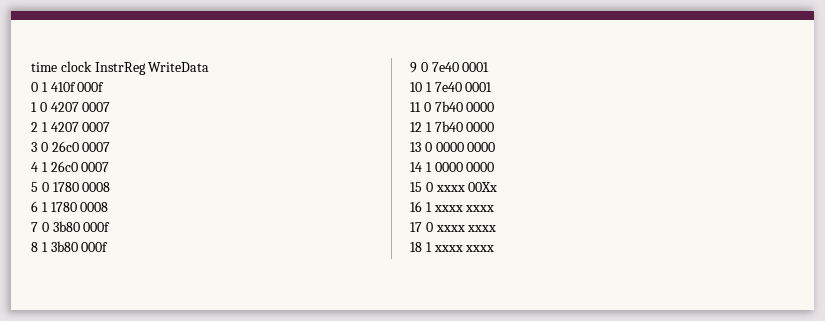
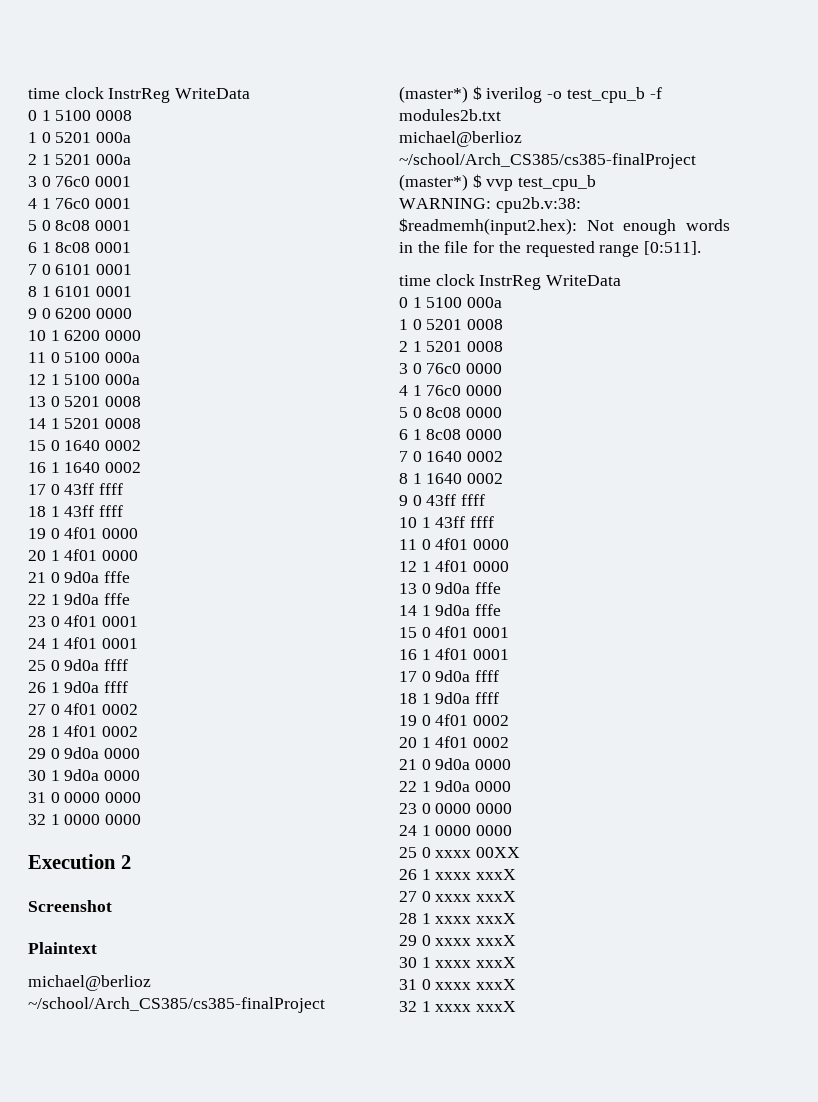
[31,61,210,75] [31,82,105,92] [31,102,111,112] [31,122,111,132] [31,141,111,152] [31,161,110,172] [31,182,111,192] [31,201,109,212] [31,221,111,232] [31,241,109,252] [410,62,490,73] [410,82,493,92] [410,101,463,112] time clock InstrReg WriteData // 0 1 410f 000f // 1 0 4207 0007 // 2 1 4207 0007 // 3 0 26c0 0007 // 4 1 26c0 0007 // 5 0 1780 0008 // 6 1 1780 0008 // 7 0 3b80 000f // 8 1 3b80 000f // 9 0 7e40 0001 // 10 1 7e40 0001 // 11 0 7b40 -> [28,87,251,103] [28,110,133,121] [28,132,132,143] [28,154,132,165] [28,176,132,187] [28,198,132,209] [28,220,132,231] [28,242,132,253] [28,264,133,275] [28,286,133,297] [28,308,133,319] [28,330,142,341] [28,352,141,363] [28,374,141,385] [28,396,142,407] [28,418,142,429] [28,440,142,451] [28,462,142,473] [28,483,124,495] [28,505,124,517] [28,527,139,539] [28,549,139,561] [28,571,131,583] [28,593,131,605] [28,615,139,627] [28,637,139,649] [28,659,129,671] [28,681,129,693] [28,703,139,715] [28,725,139,737] [28,747,141,759] [28,769,141,781] [28,792,142,803] [28,814,142,825] [28,854,131,869] [28,900,112,912] [28,942,97,954] [28,975,151,991] [28,997,325,1013] [399,86,662,103] [399,109,501,121] [399,131,522,147] [399,153,696,169] [399,174,597,191] [399,197,581,213] [399,218,730,235] [399,241,702,257] [399,274,622,290] [399,297,503,308] [399,319,504,330] [399,341,504,352] [399,363,503,374] [399,385,503,396] [399,407,503,418] [399,429,503,440] [399,451,504,462] [399,473,504,484] [399,494,486,506] [399,516,495,528] [399,538,469,550] time clock InstrReg WriteData // 0 1 5100 0008 // 1 0 5201 000a // 2 1 5201 000a // 3 0 76c0 0001 // 4 1 76c0 0001 // 5 0 8c08 0001 // 6 1 8c08 0001 // 7 0 6101 0001 // 8 1 6101 0001 // 9 0 6200 0000 // 10 1 6200 0000 // 11 0 5100 000a // 12 1 5100 000a // 13 0 5201 0008 // 14 1 5201 0008 // 15 0 1640 0002 // 16 1 1640 0002 // 17 0 43ff ffff // 18 1 43ff ffff // 19 0 4f01 0000 // 20 1 4f01 0000 // 21 0 9d0a fffe // 22 1 9d0a fffe // 23 0 4f01 0001 // 24 1 4f01 0001 // 25 0 9d0a ffff // 26 1 9d0a ffff // 27 0 4f01 0002 // 28 1 4f01 0002 // 29 0 9d0a 0000 // 30 1 9d0a 0000 // 31 0 0000 0000 // 32 1 0000 0000 // Execution 2 // Screenshot // Plaintext // michael@berlioz ~/school/Arch_CS385/cs385-finalProject (master*) $ iverilog -o test_cpu_b -f modules2b.txt // michael@berlioz ~/school/Arch_CS385/cs385-finalProject (master*) $ vvp test_cpu_b // WARNING: cpu2b.v:38: $readmemh(input2.hex): Not enough words in the file for the requested range [0:511]. // time clock InstrReg WriteData // 0 1 5100 000a // 1 0 5201 0008 // 2 1 5201 0008 // 3 0 76c0 0000 // 4 1 76c0 0000 // 5 0 8c08 0000 // 6 1 8c08 0000 // 7 0 1640 0002 // 8 1 1640 0002 // 9 0 43ff ffff // 10 1 43ff ffff // 11 0 4f01
[434,121,463,132] 7b40 -> [435,560,469,572] 4f01
[435,142,496,152] [410,162,495,172] [410,182,498,192] [410,201,495,212] [410,222,497,232] [410,242,495,252] 0000 0000 // 14 1 0000 0000 // 15 0 xxxx 00Xx // 16 1 xxxx xxxx // 17 0 xxxx xxxx // 18 1 xxxx xxxx -> [435,582,502,594] [399,604,502,616] [399,626,510,638] [399,648,510,660] [399,670,500,682] [399,692,500,704] [399,714,510,726] [399,736,510,748] [399,758,512,770] [399,780,512,792] [399,803,513,814] [399,825,513,836] [399,847,521,858] [399,869,517,880] [399,891,517,902] [399,913,517,924] [399,935,517,946] [399,957,517,968] [399,979,517,990] [399,1001,517,1012] 9d0a fffe // 14 1 9d0a fffe // 15 0 4f01 0001 // 16 1 4f01 0001 // 17 0 9d0a ffff // 18 1 9d0a ffff // 19 0 4f01 0002 // 20 1 4f01 0002 // 21 0 9d0a 0000 // 22 1 9d0a 0000 // 23 0 0000 0000 // 24 1 0000 0000 // 25 0 xxxx 00XX // 26 1 xxxx xxxX // 27 0 xxxx xxxX // 28 1 xxxx xxxX // 29 0 xxxx xxxX // 30 1 xxxx xxxX // 31 0 xxxx xxxX // 32 1 xxxx xxxX

